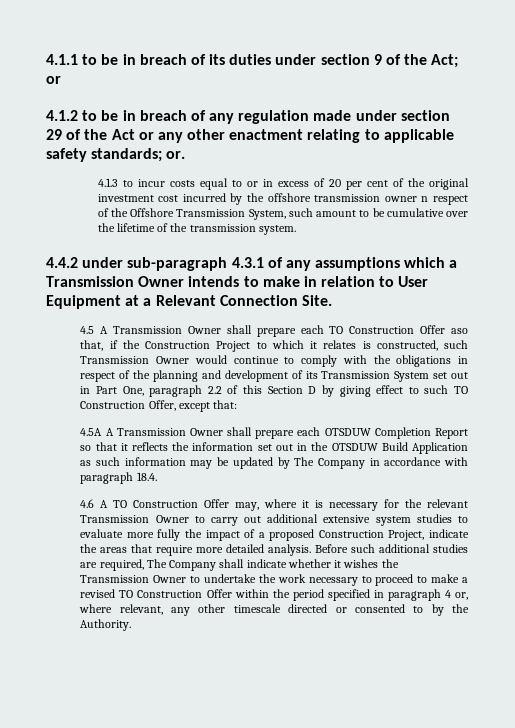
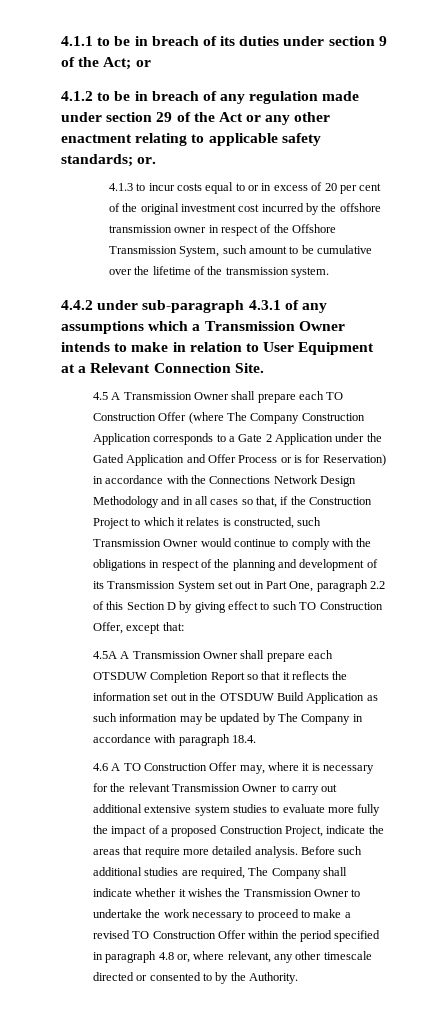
[421,196,429,202] n -> [208,225,219,233] in
[451,328,468,334] aso -> [188,412,365,424] [92,433,382,445] [92,454,386,466] [92,475,357,487] [92,496,253,508] (where The Company Construction Application corresponds to a Gate 2 Application under the Gated Application and Offer Process or is for Reservation) in accordance with the Connections Network Design Methodology and in all cases so
[444,590,451,598] 4 -> [158,952,174,960] 4.8

